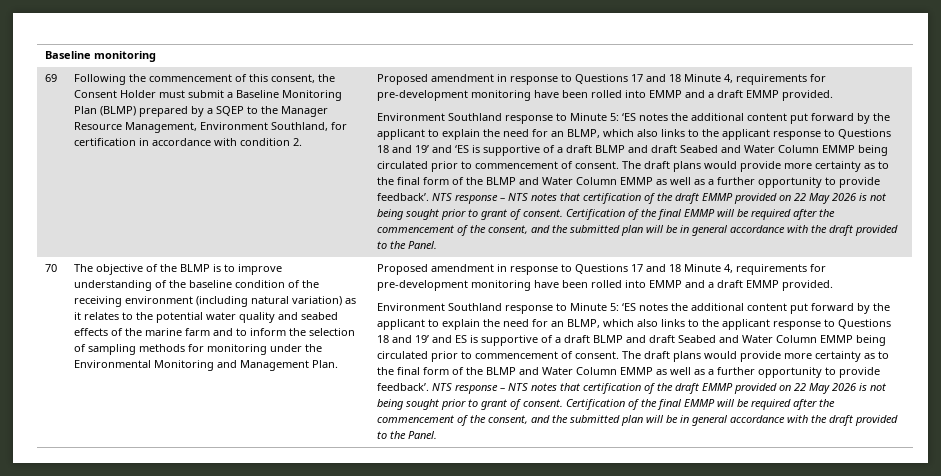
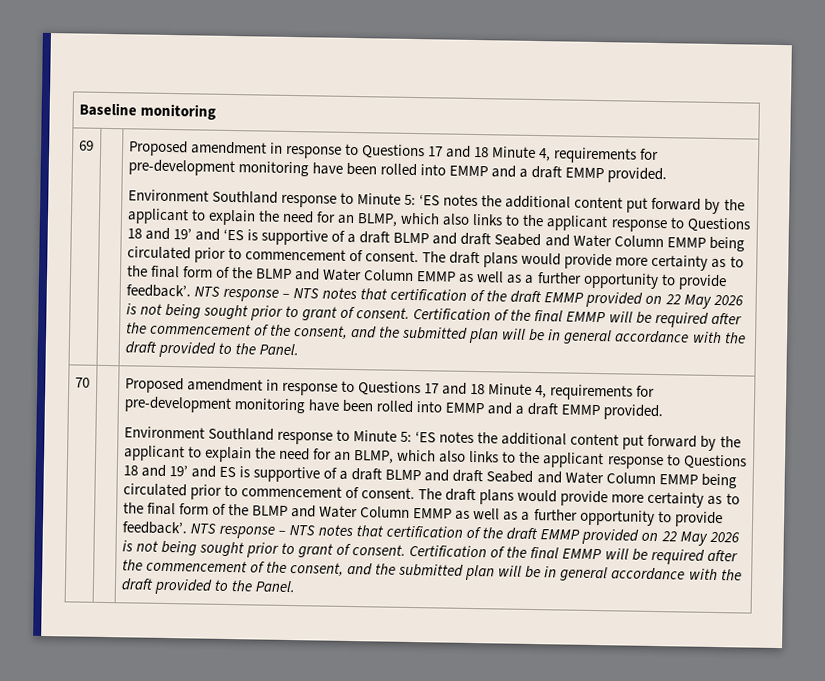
[74,74,336,85] [74,90,343,101] [74,106,329,117] [74,122,348,133] [74,138,303,146] Following the commencement of this consent, the Consent Holder must submit a Baseline Monitoring Plan (BLMP) prepared by a SQEP to the Manager Resource Management, Environment Southland, for certification in accordance with condition 2. -> (94, 145) none
[74,264,283,275] [74,280,320,291] [74,296,357,307] [74,312,339,323] [74,328,356,336] [74,344,323,355] [74,360,339,371] The objective of the BLMP is to improve understanding of the baseline condition of the receiving environment (including natural variation) as it relates to the potential water quality and seabed effects of the marine farm and to inform the selection of sampling methods for monitoring under the Environmental Monitoring and Management Plan. -> (90, 382) none

